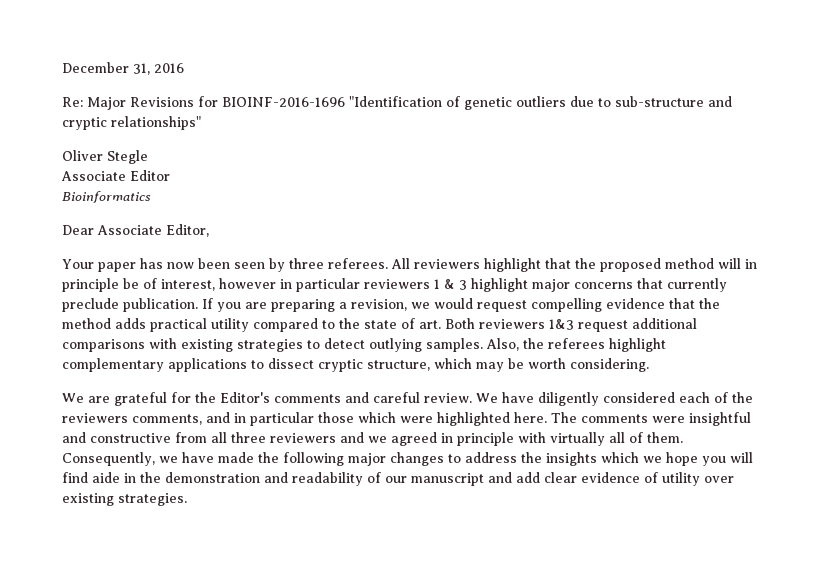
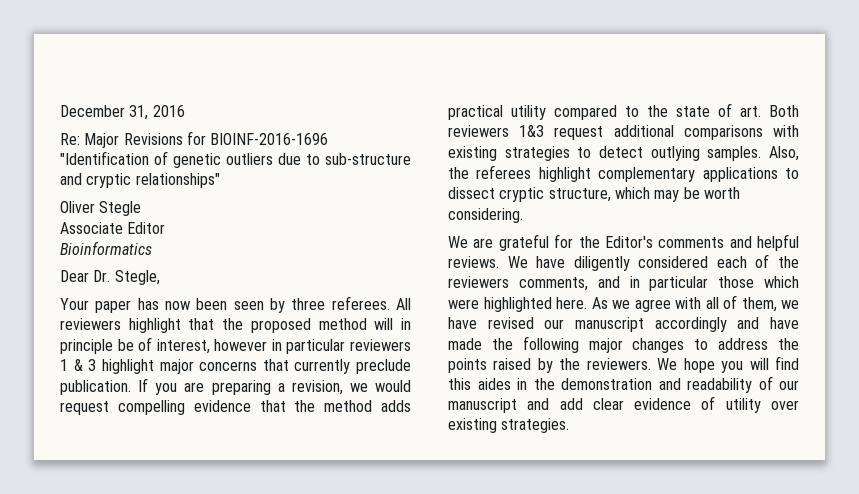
[97,224,209,237] Associate Editor, -> [93,270,160,285] Dr. Stegle,
[373,392,472,403] careful review. -> [757,234,799,251] [448,256,499,268] helpful reviews.
[551,412,751,426] [62,432,683,446] [62,452,178,466] The comments were insightful and constructive from all three reviewers and we agreed in principle with virtually all of them. Consequently, we -> [591,295,799,312] [448,317,760,332] As we agree with all of them, we have revised our manuscript accordingly and
[546,452,662,466] insights which we -> [448,358,678,373] points raised by the reviewers. We
[92,472,120,483] aide -> [448,378,511,390] this aides

